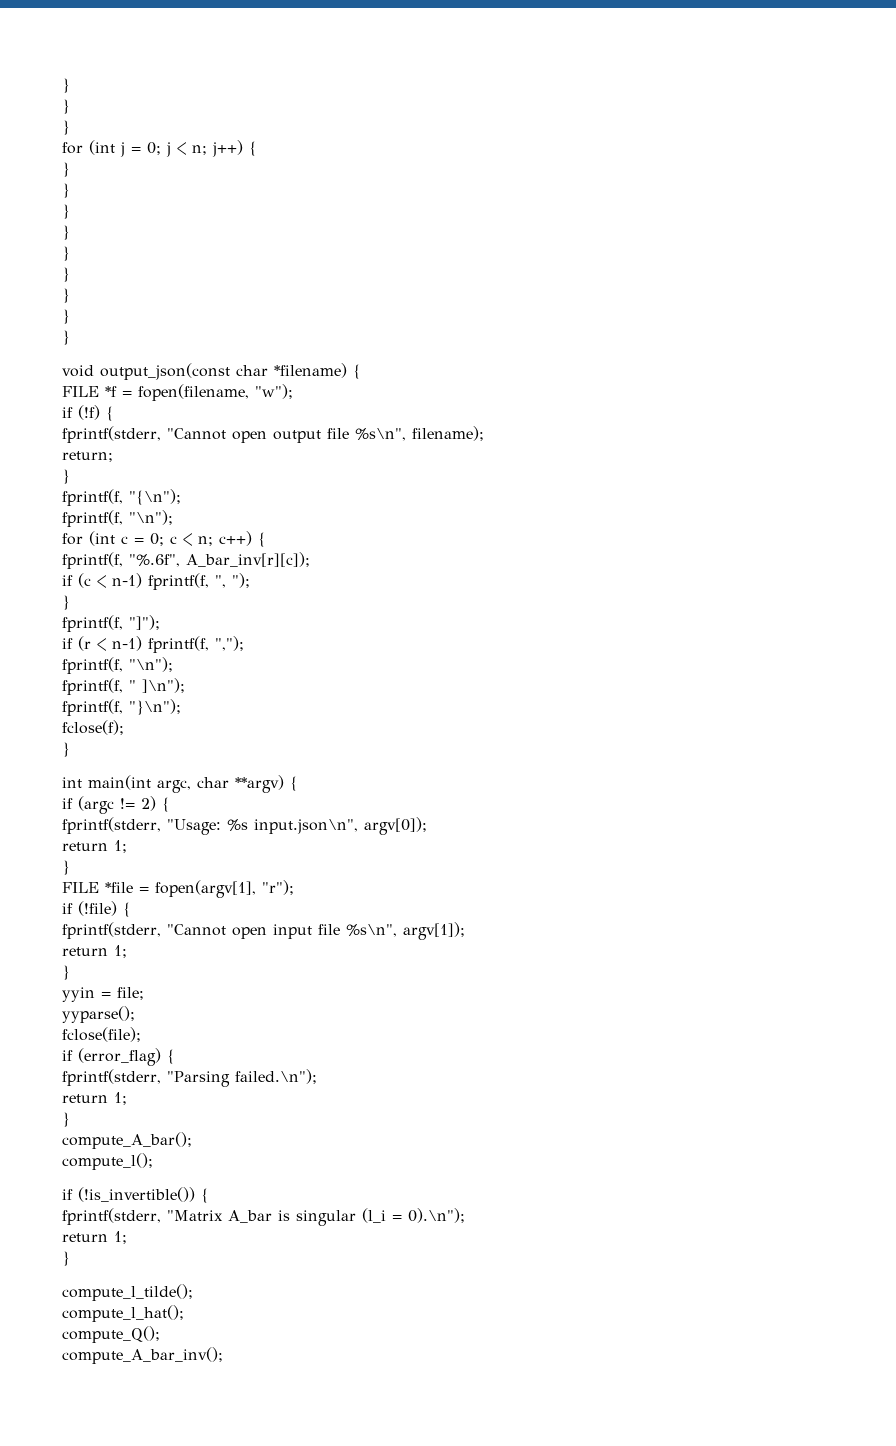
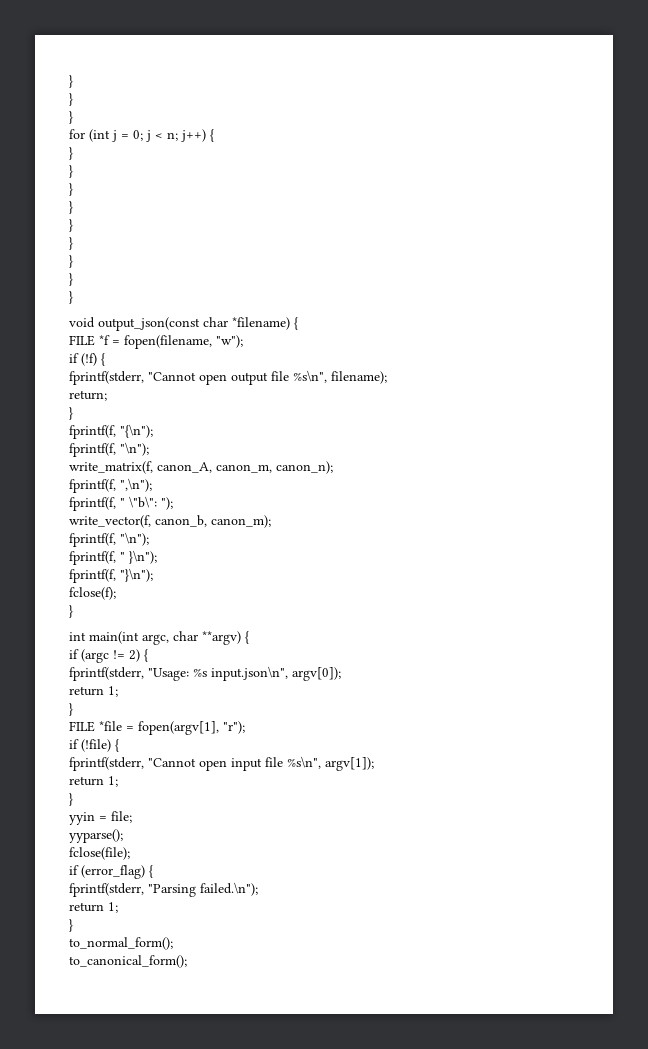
[62,531,266,547] [62,552,310,569] [62,573,250,590] [62,595,70,610] [62,615,160,632] [62,636,244,653] for (int c = 0; c < n; c++) { // fprintf(f, "%.6f", A_bar_inv[r][c]); // if (c < n-1) fprintf(f, ", "); // } // fprintf(f, "]"); // if (r < n-1) fprintf(f, ","); -> [69,461,333,474] [69,478,152,493] [69,496,173,511] [69,515,271,528] write_matrix(f, canon_A, canon_m, canon_n); // fprintf(f, ",\n"); // fprintf(f, " \"b\": "); // write_vector(f, canon_b, canon_m);
[142,678,185,693] ]\n"); -> [129,550,157,564] }\n");
[62,1132,192,1149] [62,1153,153,1170] [62,1187,209,1203] [62,1208,465,1226] [62,1231,127,1244] [62,1251,70,1266] [62,1284,193,1301] [62,1305,184,1322] [62,1326,160,1343] [62,1347,223,1364] compute_A_bar(); // compute_l(); // if (!is_invertible()) { // fprintf(stderr, "Matrix A_bar is singular (l_i = 0).\n"); // return 1; // } // compute_l_tilde(); // compute_l_hat(); // compute_Q(); // compute_A_bar_inv(); -> [69,937,173,950] [69,955,187,968] to_normal_form(); // to_canonical_form();

